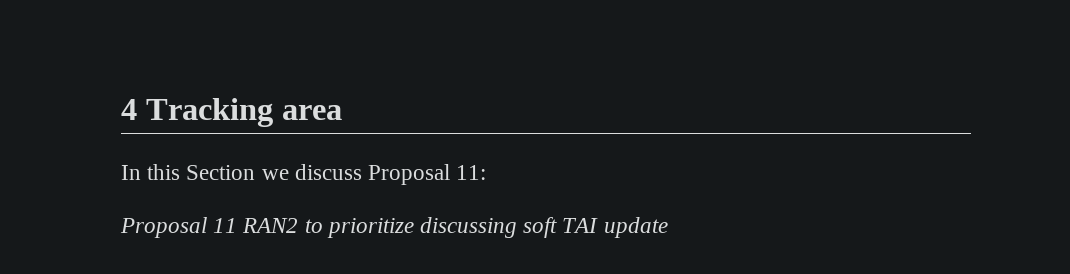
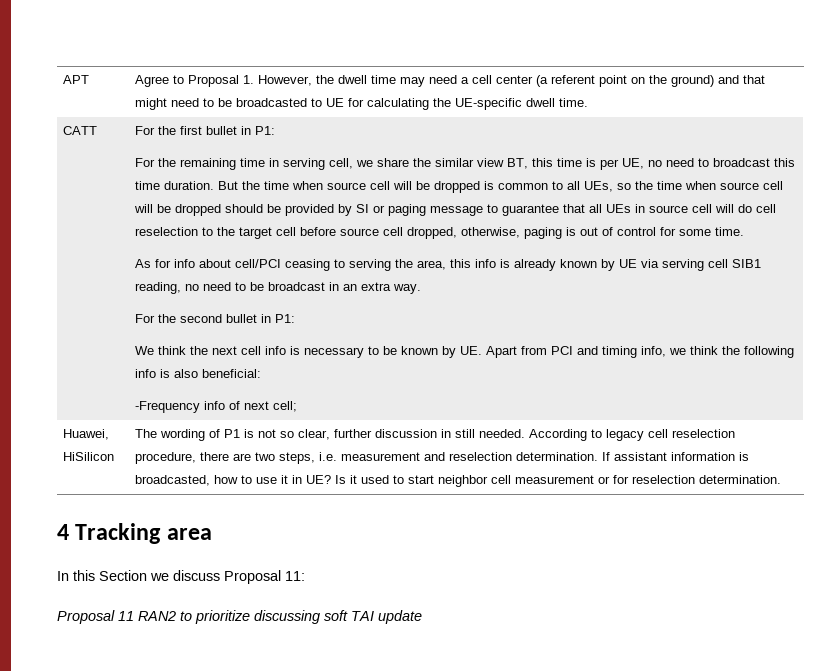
(121, 109) none -> [62,75,89,84] [134,75,765,87] [134,98,588,110] [62,126,97,135] [134,126,275,135] [134,158,795,170] [134,181,783,193] [133,204,776,216] [134,227,744,239] [134,259,761,271] [134,282,421,294] [134,314,295,323] [134,346,794,358] [134,369,261,378] [134,401,297,413] [62,429,109,440] [62,452,114,461] [134,429,735,441] [134,452,749,464] [134,475,781,487] APT | Agree to Proposal 1. However, the dwell time may need a cell center (a referent point on the ground) and that might need to be broadcasted to UE for calculating the UE-specific dwell time. // CATT | For the first bullet in P1: // For the remaining time in serving cell, we share the similar view BT, this time is per UE, no need to broadcast this time duration. But the time when source cell will be dropped is common to all UEs, so the time when source cell will be dropped should be provided by SI or paging message to guarantee that all UEs in source cell will do cell reselection to the target cell before source cell dropped, otherwise, paging is out of control for some time. // As for info about cell/PCI ceasing to serving the area, this info is already known by UE via serving cell SIB1 reading, no need to be broadcast in an extra way. // For the second bullet in P1: // We think the next cell info is necessary to be known by UE. Apart from PCI and timing info, we think the following info is also beneficial: // -Frequency info of next cell; // Huawei, HiSilicon | The wording of P1 is not so clear, further discussion in still needed. According to legacy cell reselection procedure, there are two steps, i.e. measurement and reselection determination. If assistant information is broadcasted, how to use it in UE? Is it used to start neighbor cell measurement or for reselection determination. //

